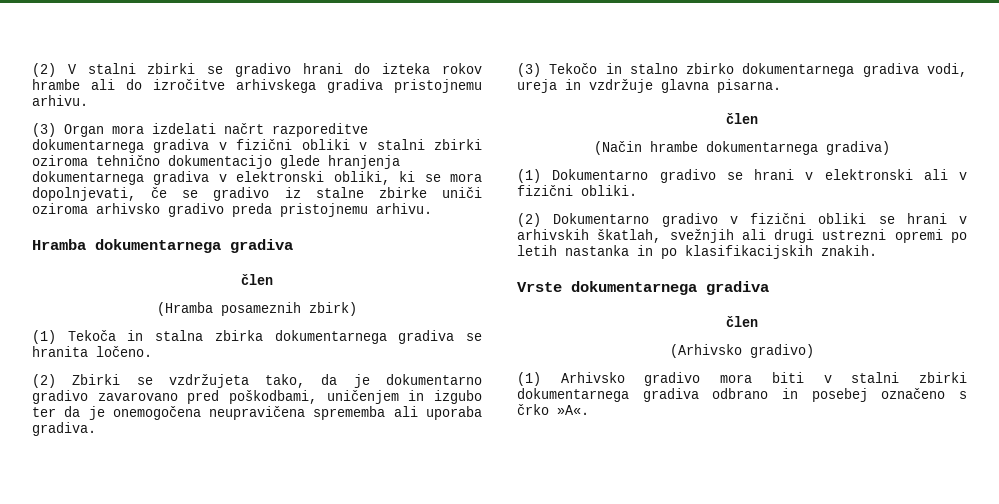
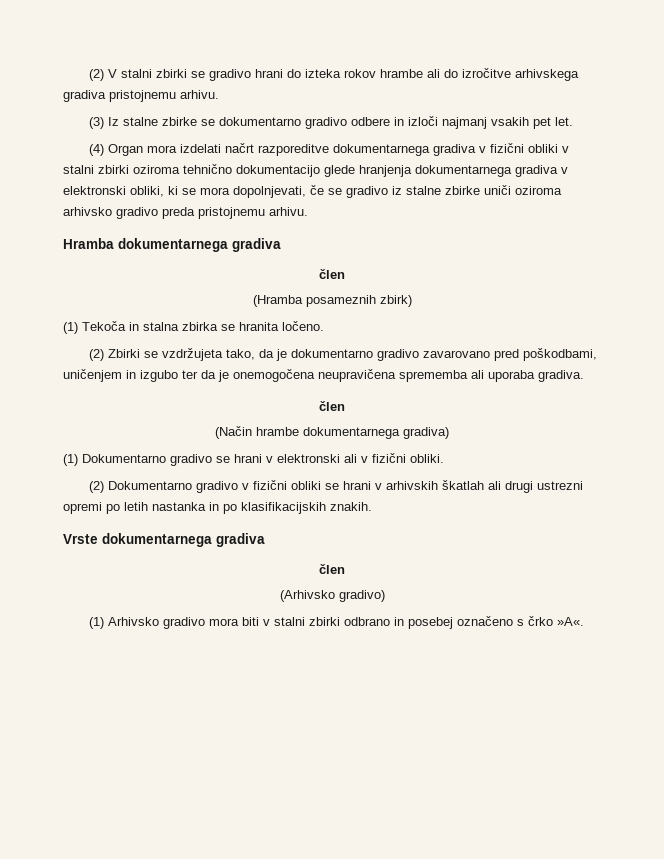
(56, 130) none -> [107,116,573,129] [88,144,104,156] Iz stalne zbirke se dokumentarno gradivo odbere in izloči najmanj vsakih pet let. // (4)
[274,330,455,344] dokumentarnega gradiva -> (218, 326) none
[517,63,967,77] [517,79,781,93] // (3) Tekočo in stalno zbirko dokumentarnega gradiva vodi, ureja in vzdržuje glavna pisarna. -> (584, 376) none
[597,229,734,243] škatlah, svežnjih -> [441,480,484,490] škatlah
[517,388,699,402] dokumentarnega gradiva -> (340, 621) none

